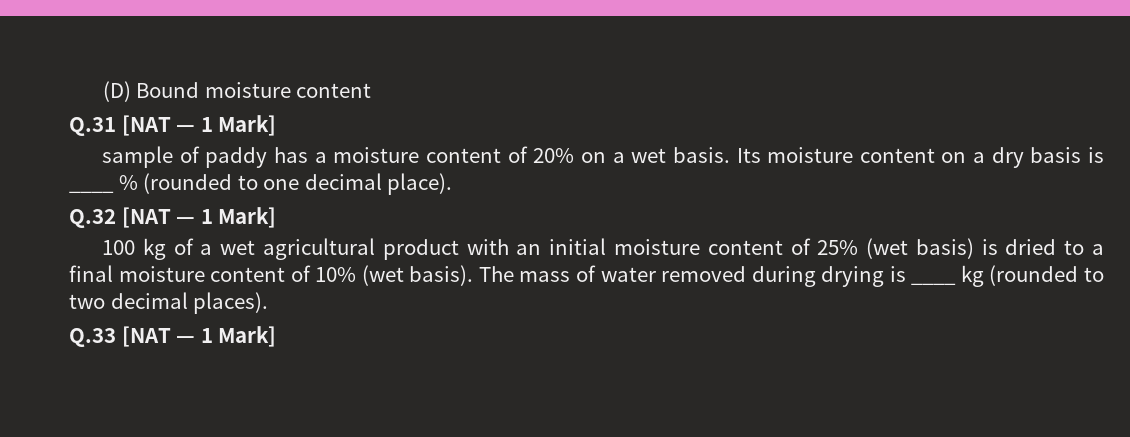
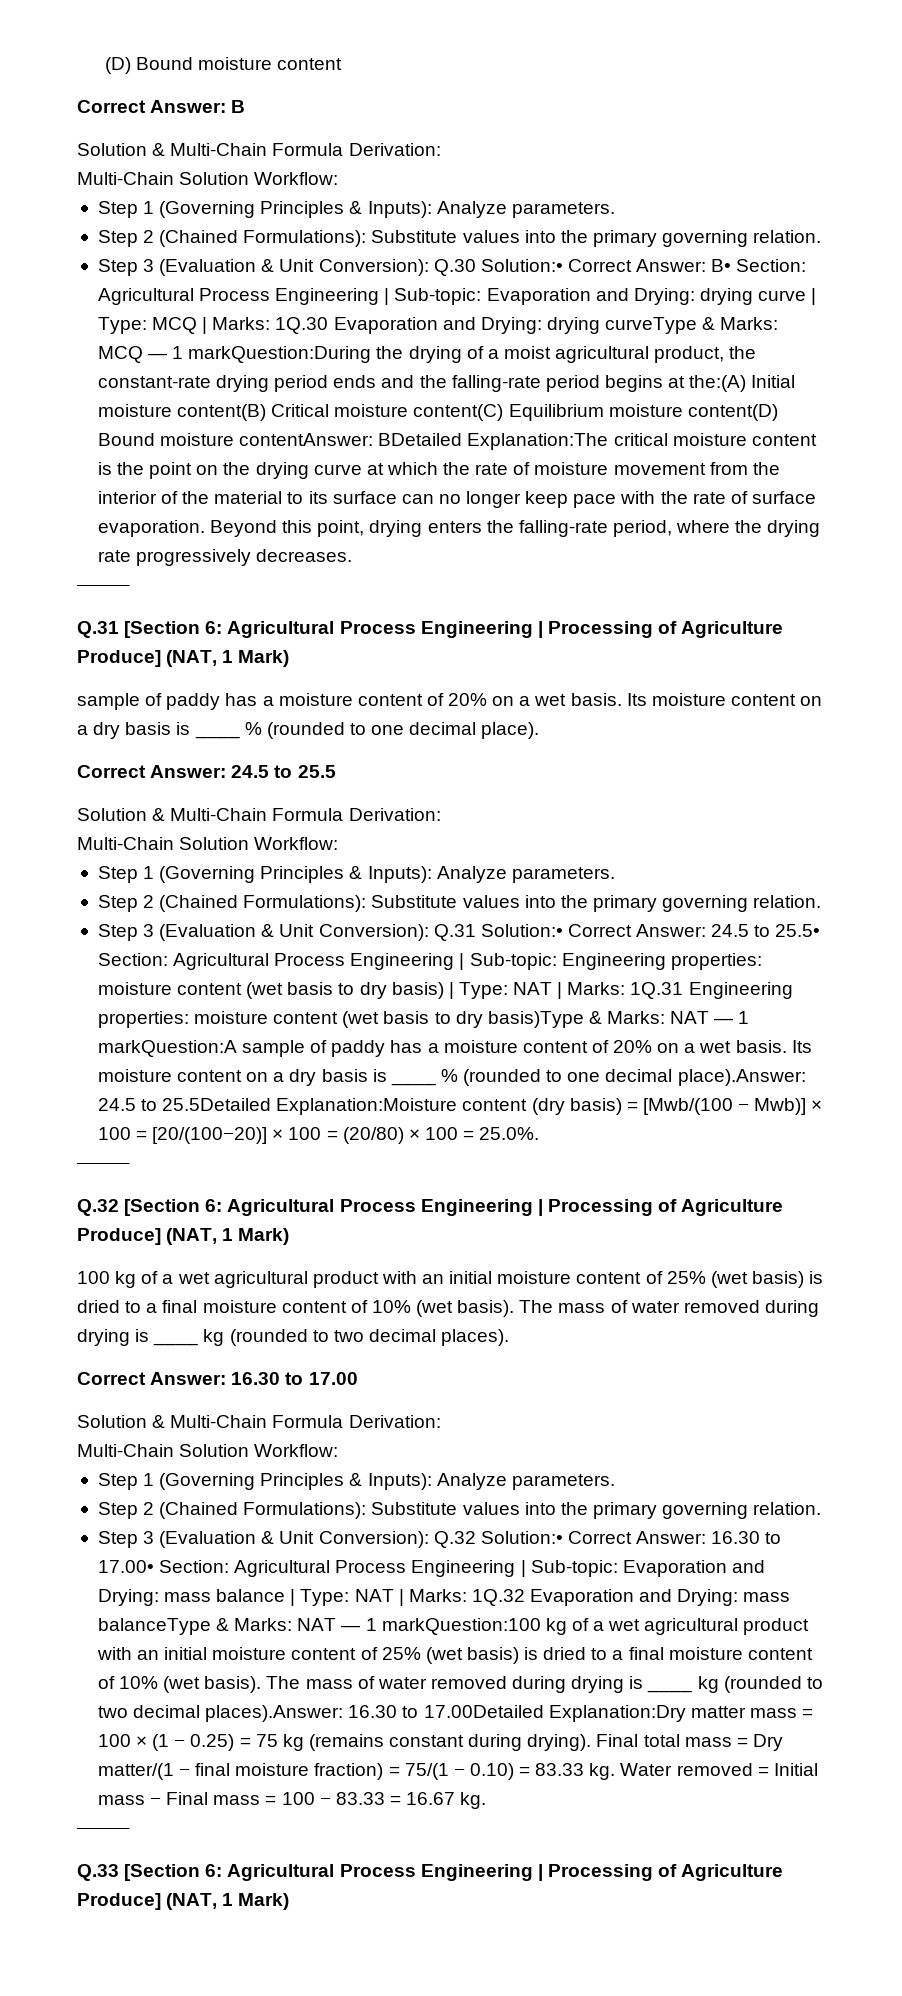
[69,115,277,136] Q.31 [NAT — 1 Mark] -> [77,100,246,113] [77,143,441,156] [77,172,339,185] [97,201,615,218] [97,230,822,247] [97,259,807,276] [97,288,817,305] [97,317,779,334] [97,346,757,363] [97,375,796,392] [97,404,778,421] [97,433,817,450] [97,462,780,479] [97,491,816,508] [97,520,821,537] [97,549,353,566] [76,585,130,591] [77,621,784,638] [77,650,290,667] Correct Answer: B // Solution & Multi-Chain Formula Derivation: // Multi-Chain Solution Workflow: // Step 1 (Governing Principles & Inputs): Analyze parameters. // Step 2 (Chained Formulations): Substitute values into the primary governing relation. // Step 3 (Evaluation & Unit Conversion): Q.30 Solution:• Correct Answer: B• Section: Agricultural Process Engineering | Sub-topic: Evaporation and Drying: drying curve | Type: MCQ | Marks: 1Q.30 Evaporation and Drying: drying curveType & Marks: MCQ — 1 markQuestion:During the drying of a moist agricultural product, the constant-rate drying period ends and the falling-rate period begins at the:(A) Initial moisture content(B) Critical moisture content(C) Equilibrium moisture content(D) Bound moisture contentAnswer: BDetailed Explanation:The critical moisture content is the point on the drying curve at which the rate of moisture movement from the interior of the material to its surface can no longer keep pace with the rate of surface evaporation. Beyond this point, drying enters the falling-rate period, where the drying rate progressively decreases. // ──── // Q.31 [Section 6: Agricultural Process Engineering | Processing of Agriculture Produce] (NAT, 1 Mark)
[69,207,277,228] Q.32 [NAT — 1 Mark] -> [77,765,336,778] [77,808,441,821] [77,837,339,850] [97,866,615,883] [97,895,822,912] [97,924,821,941] [97,953,762,970] [97,982,793,999] [97,1011,750,1028] [97,1040,812,1057] [97,1069,387,1086] [390,1082,436,1086] [440,1069,806,1086] [97,1098,823,1115] [97,1127,540,1144] [76,1163,130,1169] [77,1199,784,1216] [77,1228,290,1245] Correct Answer: 24.5 to 25.5 // Solution & Multi-Chain Formula Derivation: // Multi-Chain Solution Workflow: // Step 1 (Governing Principles & Inputs): Analyze parameters. // Step 2 (Chained Formulations): Substitute values into the primary governing relation. // Step 3 (Evaluation & Unit Conversion): Q.31 Solution:• Correct Answer: 24.5 to 25.5• Section: Agricultural Process Engineering | Sub-topic: Engineering properties: moisture content (wet basis to dry basis) | Type: NAT | Marks: 1Q.31 Engineering properties: moisture content (wet basis to dry basis)Type & Marks: NAT — 1 markQuestion:A sample of paddy has a moisture content of 20% on a wet basis. Its moisture content on a dry basis is ____ % (rounded to one decimal place).Answer: 24.5 to 25.5Detailed Explanation:Moisture content (dry basis) = [Mwb/(100 − Mwb)] × 100 = [20/(100−20)] × 100 = (20/80) × 100 = 25.0%. // ──── // Q.32 [Section 6: Agricultural Process Engineering | Processing of Agriculture Produce] (NAT, 1 Mark)
[69,326,277,347] Q.33 [NAT — 1 Mark] -> [77,1372,358,1385] [77,1415,441,1428] [77,1444,339,1457] [97,1473,615,1490] [97,1502,822,1519] [97,1531,782,1548] [97,1560,765,1577] [97,1589,791,1606] [97,1618,810,1635] [96,1647,813,1664] [97,1676,644,1693] [647,1676,823,1693] [97,1705,814,1722] [97,1734,783,1751] [97,1763,818,1780] [97,1792,487,1809] [76,1828,130,1834] [77,1864,784,1881] [77,1893,290,1910] Correct Answer: 16.30 to 17.00 // Solution & Multi-Chain Formula Derivation: // Multi-Chain Solution Workflow: // Step 1 (Governing Principles & Inputs): Analyze parameters. // Step 2 (Chained Formulations): Substitute values into the primary governing relation. // Step 3 (Evaluation & Unit Conversion): Q.32 Solution:• Correct Answer: 16.30 to 17.00• Section: Agricultural Process Engineering | Sub-topic: Evaporation and Drying: mass balance | Type: NAT | Marks: 1Q.32 Evaporation and Drying: mass balanceType & Marks: NAT — 1 markQuestion:100 kg of a wet agricultural product with an initial moisture content of 25% (wet basis) is dried to a final moisture content of 10% (wet basis). The mass of water removed during drying is ____ kg (rounded to two decimal places).Answer: 16.30 to 17.00Detailed Explanation:Dry matter mass = 100 × (1 − 0.25) = 75 kg (remains constant during drying). Final total mass = Dry matter/(1 − final moisture fraction) = 75/(1 − 0.10) = 83.33 kg. Water removed = Initial mass − Final mass = 100 − 83.33 = 16.67 kg. // ──── // Q.33 [Section 6: Agricultural Process Engineering | Processing of Agriculture Produce] (NAT, 1 Mark)

